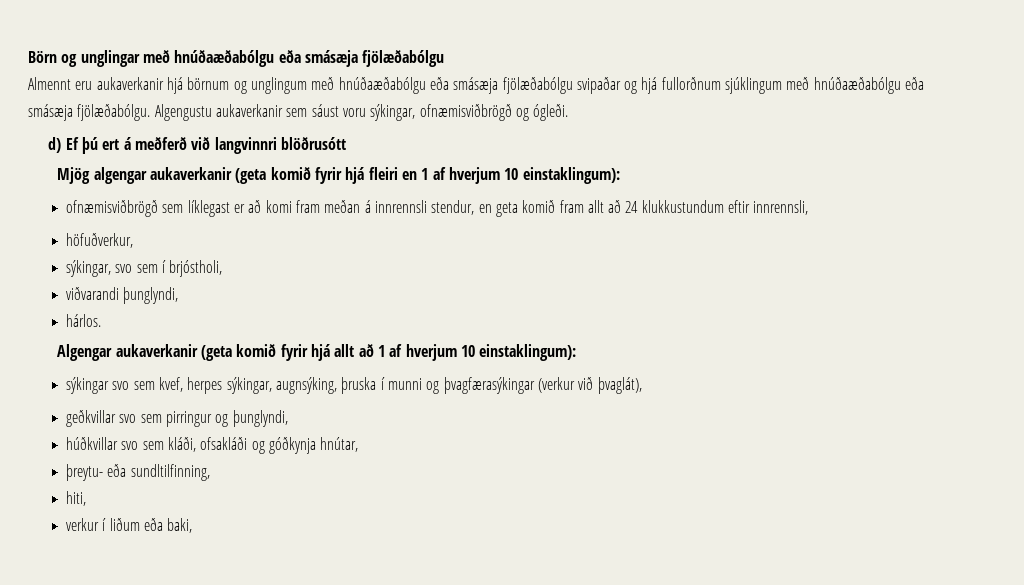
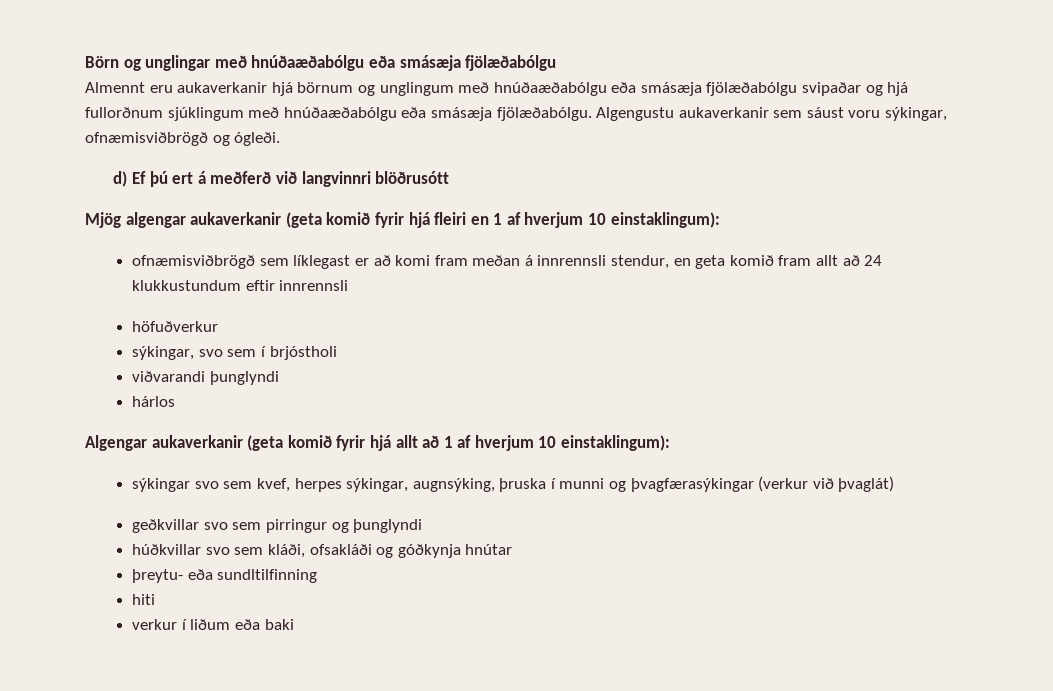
[753,200,809,215] [66,233,134,248] innrennsli, // höfuðverkur, -> [279,280,349,291] [132,321,219,332] innrennsli // höfuðverkur
[169,260,223,277] brjóstholi, -> [269,346,337,360] brjóstholi
[123,287,179,304] [66,314,102,327] þunglyndi, // hárlos. -> [209,371,279,385] [132,396,176,407] þunglyndi // hárlos
[597,377,642,394] þvaglát), -> [838,476,895,492] þvaglát)
[232,410,288,427] þunglyndi, -> [353,519,423,533] þunglyndi
[320,437,359,452] hnútar, -> [465,544,513,555] hnútar
[130,464,210,481] [66,491,87,506] sundltilfinning, // hiti, -> [217,569,318,583] [132,594,156,605] sundltilfinning // hiti
[167,518,193,533] baki, -> [264,619,294,630] baki

